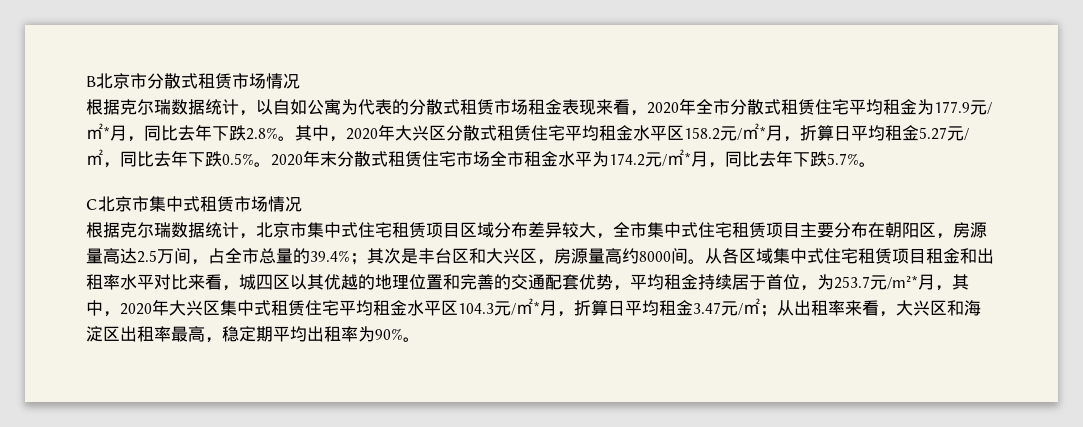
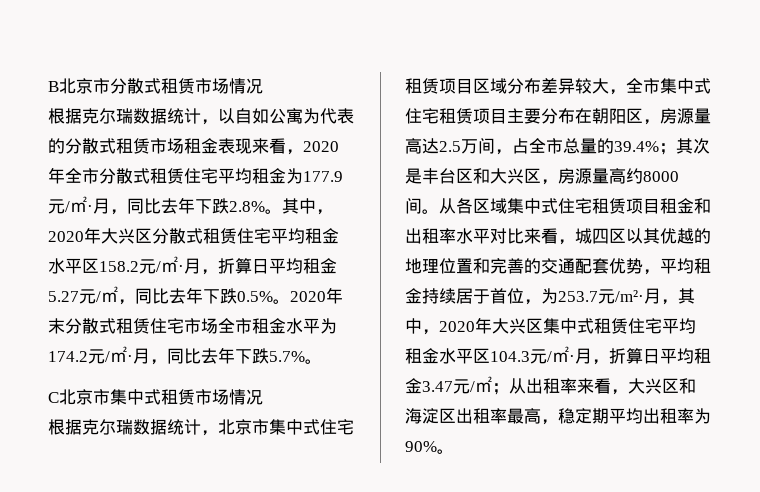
[103,126,110,139] * -> [87,205,93,212] ·
[759,126,766,139] * -> [178,265,184,272] ·
[684,152,691,165] * -> [127,355,133,362] ·
[887,275,918,289] /m²* -> [615,290,644,302] /m²·
[533,301,540,314] * -> [569,355,575,362] ·

